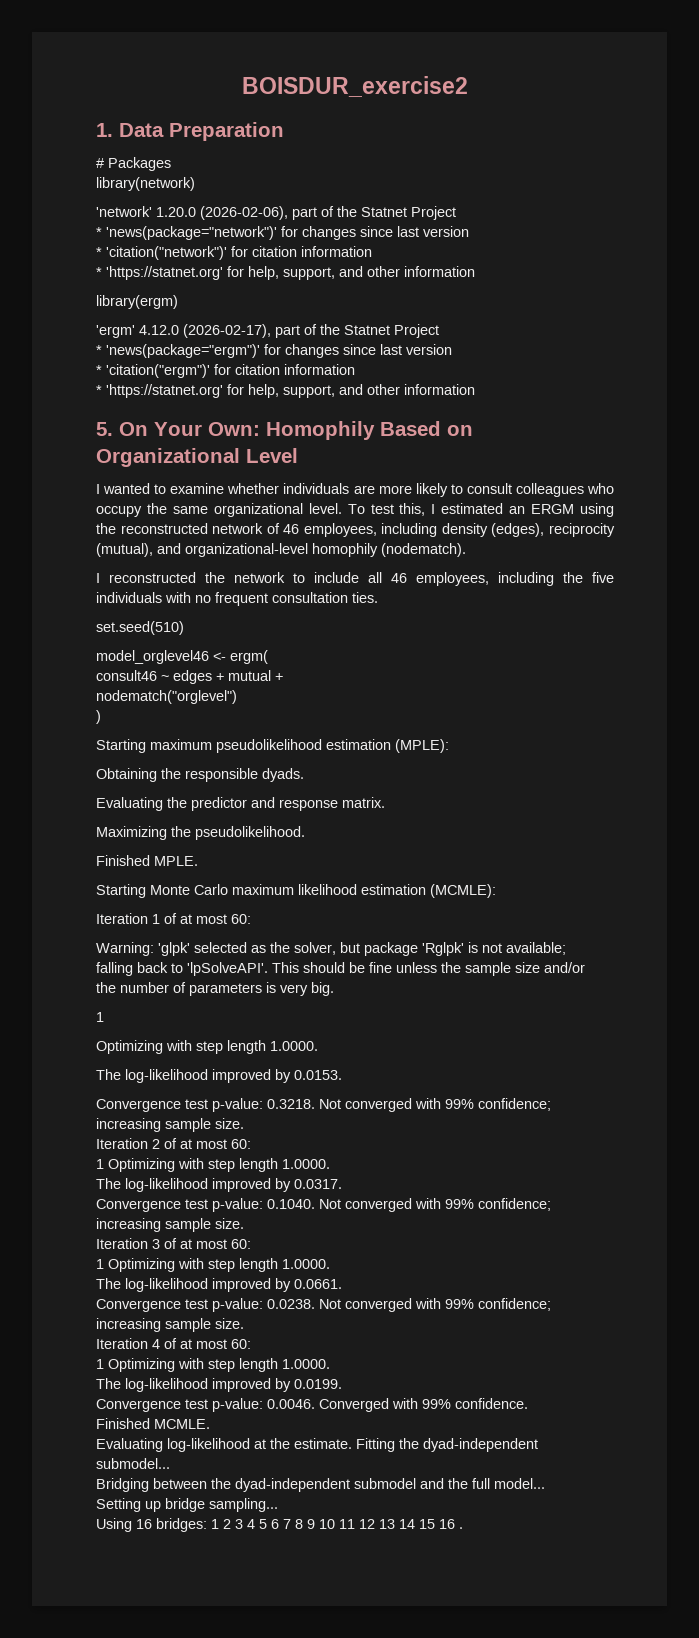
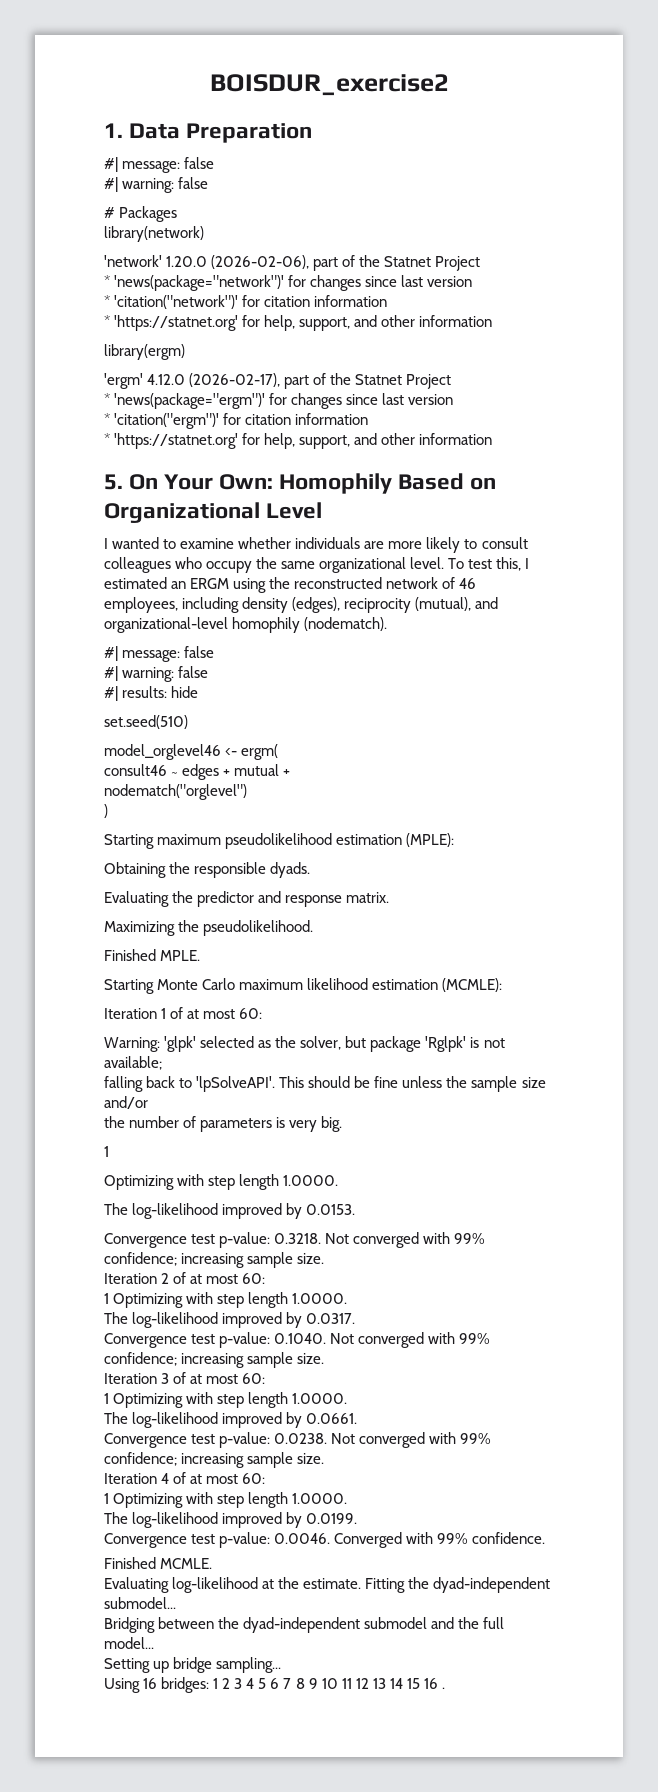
(284, 131) none -> [104,157,215,173] [104,177,209,193] // #| message: false // #| warning: false
[96,572,614,586] [96,592,378,606] I reconstructed the network to include all 46 employees, including the five individuals with no frequent consultation ties. -> [104,646,215,662] [104,666,209,682] [104,686,199,701] #| message: false // #| warning: false // #| results: hide

